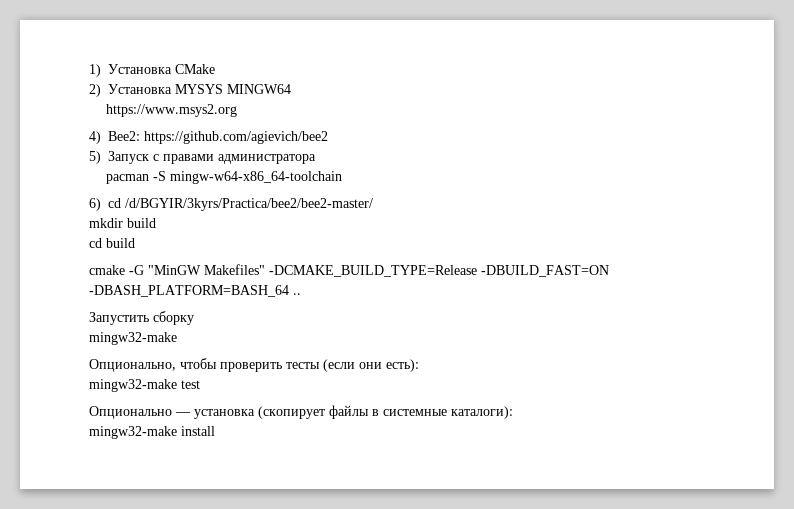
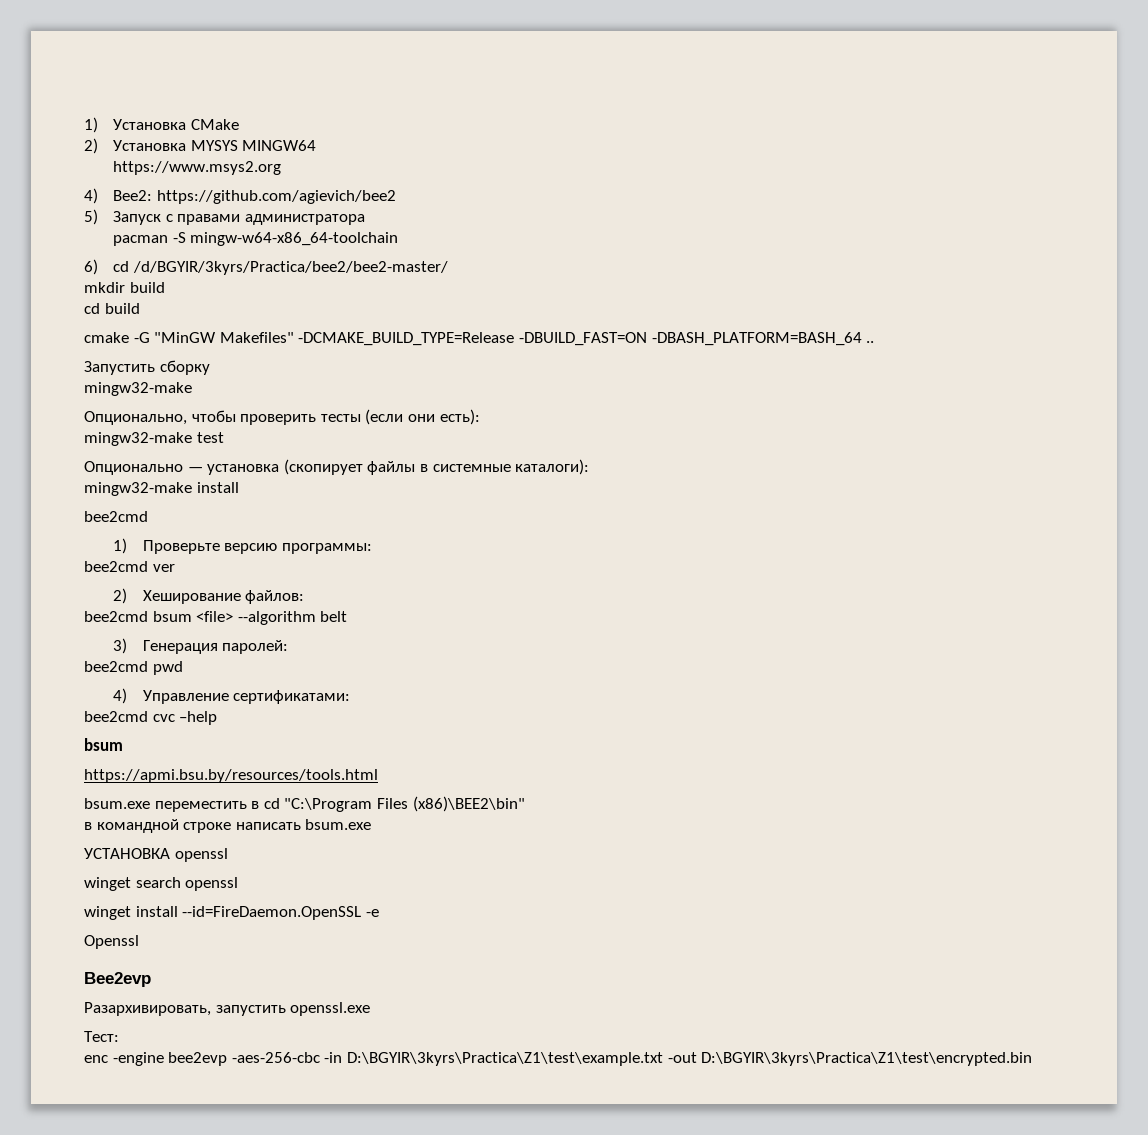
(215, 431) none -> [84,511,148,522] [113,538,372,554] [84,561,175,572] [113,588,305,604] [84,611,348,625] [113,638,289,654] [84,661,183,675] [113,688,351,704] [84,711,218,725] [84,738,123,751] [84,769,378,783] [84,796,525,812] [84,819,372,833] [84,848,228,862] [84,877,239,891] [84,906,379,920] [84,935,139,949] [84,972,151,987] [84,1002,371,1016] [84,1031,119,1042] [84,1052,1033,1066] // bee2cmd // 1) Проверьте версию программы: // bee2cmd ver // 2) Хеширование файлов: // bee2cmd bsum <file> --algorithm belt // 3) Генерация паролей: // bee2cmd pwd // 4) Управление сертификатами: // bee2cmd cvc –help // bsum // https://apmi.bsu.by/resources/tools.html // bsum.exe переместить в cd "C:\Program Files (x86)\BEE2\bin" // в командной строке написать bsum.exe // УСТАНОВКА openssl // winget search openssl // winget install --id=FireDaemon.OpenSSL -e // Openssl // Bee2evp // Разархивировать, запустить openssl.exe // Тест: // enc -engine bee2evp -aes-256-cbc -in D:\BGYIR\3kyrs\Practica\Z1\test\example.txt -out D:\BGYIR\3kyrs\Practica\Z1\test\encrypted.bin

